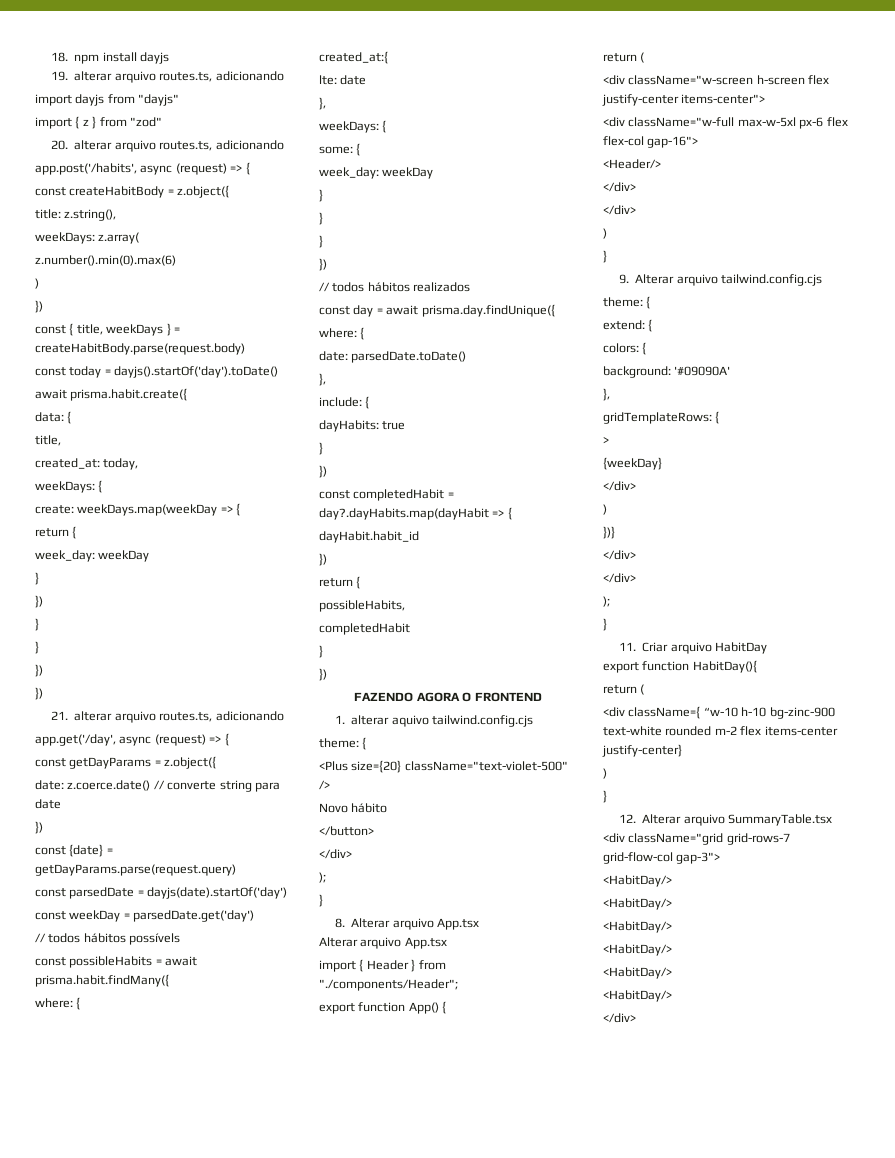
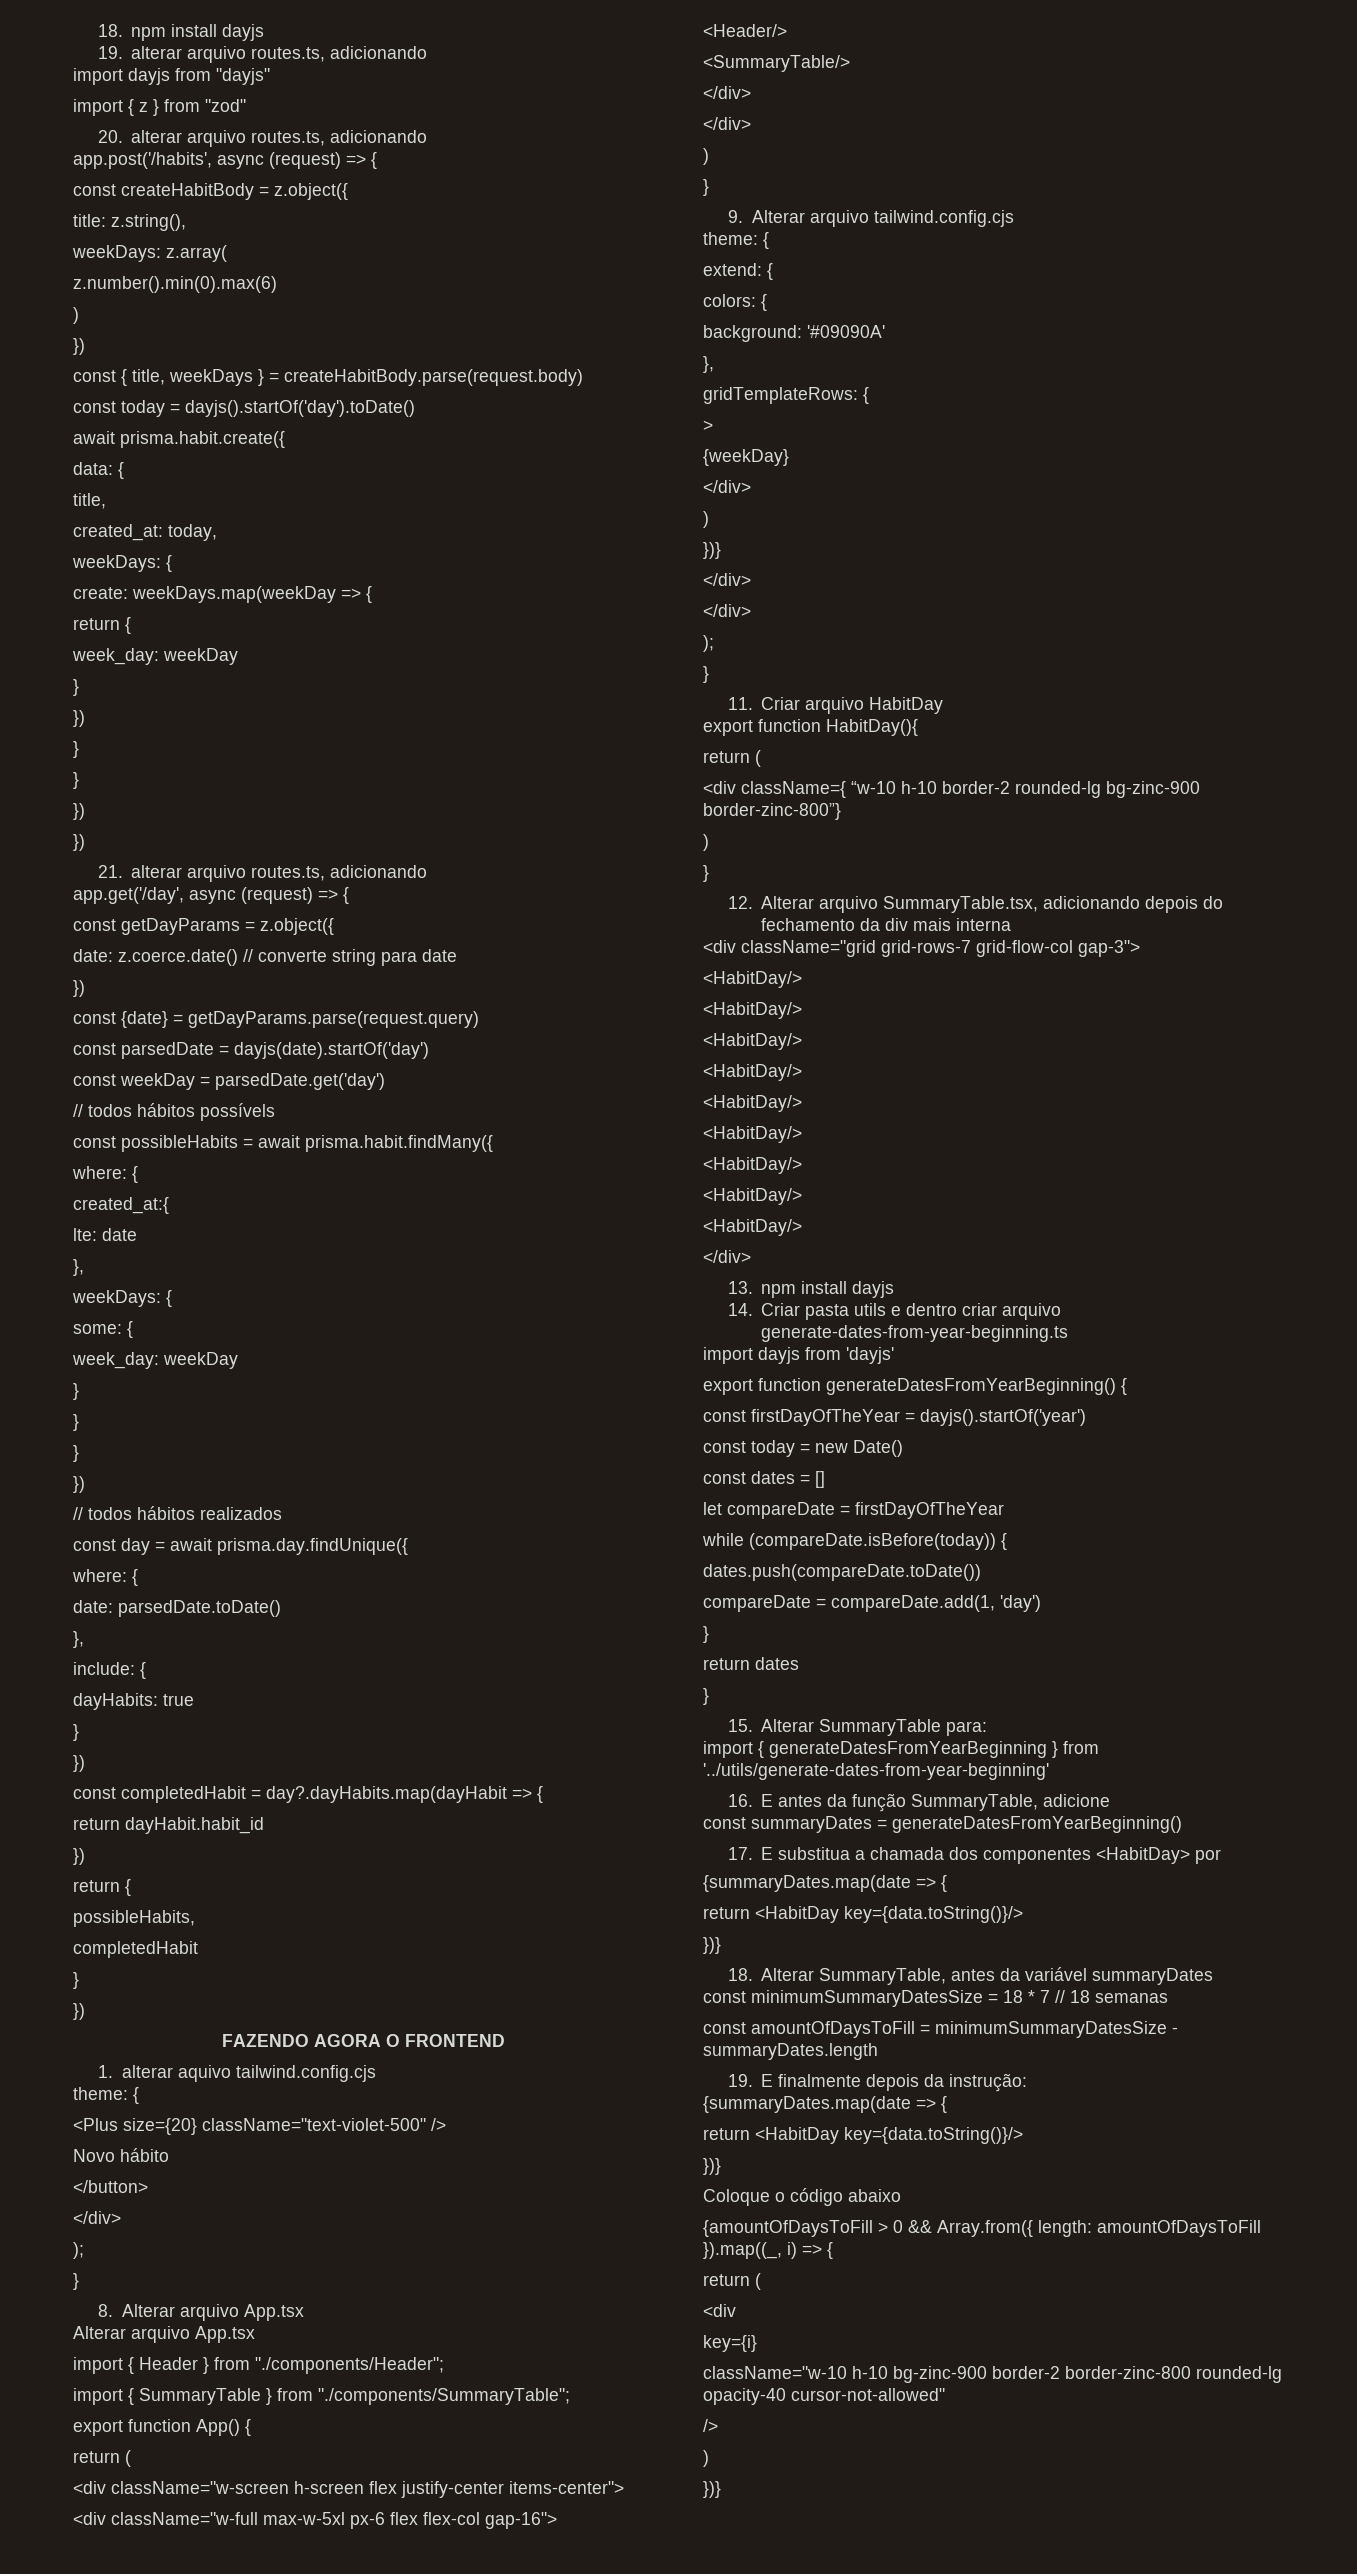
(512, 513) none -> [73,1818,120,1830] return
(458, 985) none -> [73,2388,570,2405] // import { SummaryTable } from "./components/SummaryTable";
(661, 164) none -> [703,55,850,72] // <SummaryTable/>
[769,707,835,719] [603,726,838,736] [602,744,682,757] bg-zinc-900 text-white rounded m-2 flex items-center justify-center} -> [942,781,1200,798] [703,803,841,820] border-2 rounded-lg bg-zinc-900 border-zinc-800”}
[728,814,833,826] SummaryTable.tsx -> [883,896,1224,913] [761,918,1012,931] SummaryTable.tsx, adicionando depois do fechamento da div mais interna
[603,1013,636,1023] </div> -> [703,1157,802,1174] [703,1188,802,1205] [703,1219,802,1236] [703,1250,751,1263] [727,1281,895,1298] [727,1303,1062,1320] [761,1325,1069,1342] [703,1347,894,1364] [703,1378,1127,1395] [703,1409,1086,1426] [703,1440,903,1457] [703,1471,825,1488] [703,1502,1004,1519] [702,1533,1007,1550] [703,1564,981,1581] [703,1595,1041,1612] [703,1626,709,1643] [703,1657,799,1670] [703,1688,709,1705] [727,1719,988,1736] [703,1741,1099,1758] [703,1763,1049,1780] [727,1793,1111,1812] [703,1816,1182,1833] [727,1847,1222,1864] [703,1875,947,1892] [703,1906,1023,1923] [703,1937,721,1954] [727,1967,1214,1985] [703,1990,1168,2007] [703,2021,1178,2038] [703,2043,878,2060] [727,2073,1028,2092] [703,2096,947,2113] [703,2127,1023,2144] [703,2158,721,2175] [703,2188,901,2206] [703,2220,1261,2237] [703,2242,833,2259] [703,2273,761,2290] [703,2304,736,2317] [703,2335,757,2352] [703,2366,1282,2383] [703,2388,945,2405] [703,2419,718,2432] [703,2450,709,2467] [703,2481,721,2498] <HabitDay/> // <HabitDay/> // <HabitDay/> // </div> // 13. npm install dayjs // 14. Criar pasta utils e dentro criar arquivo generate-dates-from-year-beginning.ts // import dayjs from 'dayjs' // export function generateDatesFromYearBeginning() { // const firstDayOfTheYear = dayjs().startOf('year') // const today = new Date() // const dates = [] // let compareDate = firstDayOfTheYear // while (compareDate.isBefore(today)) { // dates.push(compareDate.toDate()) // compareDate = compareDate.add(1, 'day') // } // return dates // } // 15. Alterar SummaryTable para: // import { generateDatesFromYearBeginning } from '../utils/generate-dates-from-year-beginning' // 16. E antes da função SummaryTable, adicione // const summaryDates = generateDatesFromYearBeginning() // 17. E substitua a chamada dos componentes <HabitDay> por // {summaryDates.map(date => { // return <HabitDay key={data.toString()}/> // })} // 18. Alterar SummaryTable, antes da variável summaryDates // const minimumSummaryDatesSize = 18 * 7 // 18 semanas // const amountOfDaysToFill = minimumSummaryDatesSize - summaryDates.length // 19. E finalmente depois da instrução: // {summaryDates.map(date => { // return <HabitDay key={data.toString()}/> // })} // Coloque o código abaixo // {amountOfDaysToFill > 0 && Array.from({ length: amountOfDaysToFill }).map((_, i) => { // return ( // <div // key={i} // className="w-10 h-10 bg-zinc-900 border-2 border-zinc-800 rounded-lg opacity-40 cursor-not-allowed" // /> // ) // })}

